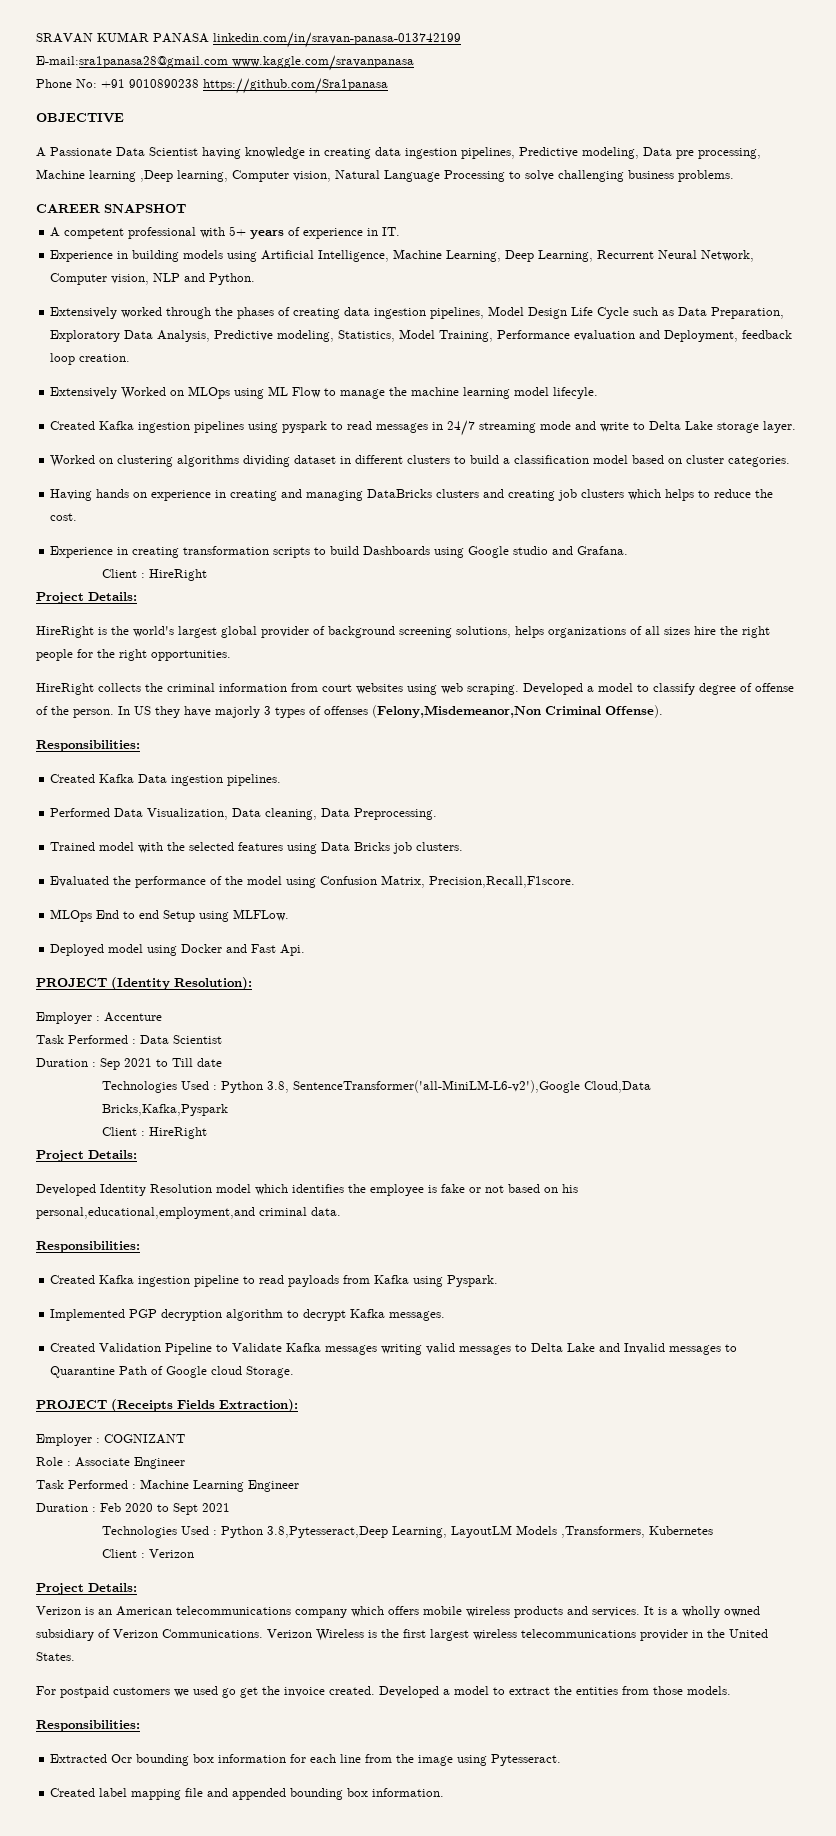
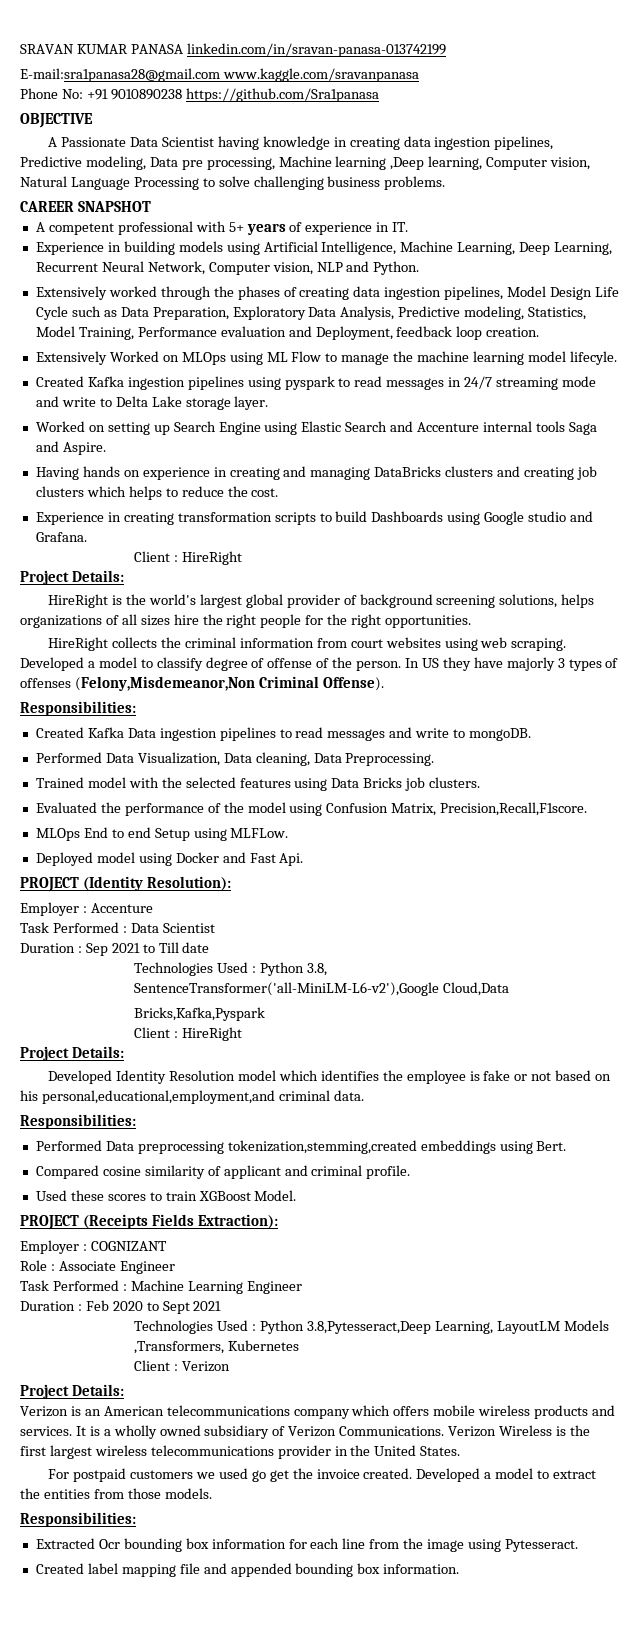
[117,455,791,467] clustering algorithms dividing dataset in different clusters to build a classification model based on cluster categories. -> [107,421,597,435] [35,441,106,455] setting up Search Engine using Elastic Search and Accenture internal tools Saga and Aspire.
[227,774,282,786] pipelines. -> [219,727,532,741] pipelines to read messages and write to mongoDB.
[50,1275,499,1287] [50,1309,446,1321] [50,1343,738,1355] [50,1366,295,1378] Created Kafka ingestion pipeline to read payloads from Kafka using Pyspark. // Implemented PGP decryption algorithm to decrypt Kafka messages. // Created Validation Pipeline to Validate Kafka messages writing valid messages to Delta Lake and Invalid messages to Quarantine Path of Google cloud Storage. -> [35,1140,567,1154] [35,1165,411,1179] [35,1190,297,1201] Performed Data preprocessing tokenization,stemming,created embeddings using Bert. // Compared cosine similarity of applicant and criminal profile. // Used these scores to train XGBoost Model.

